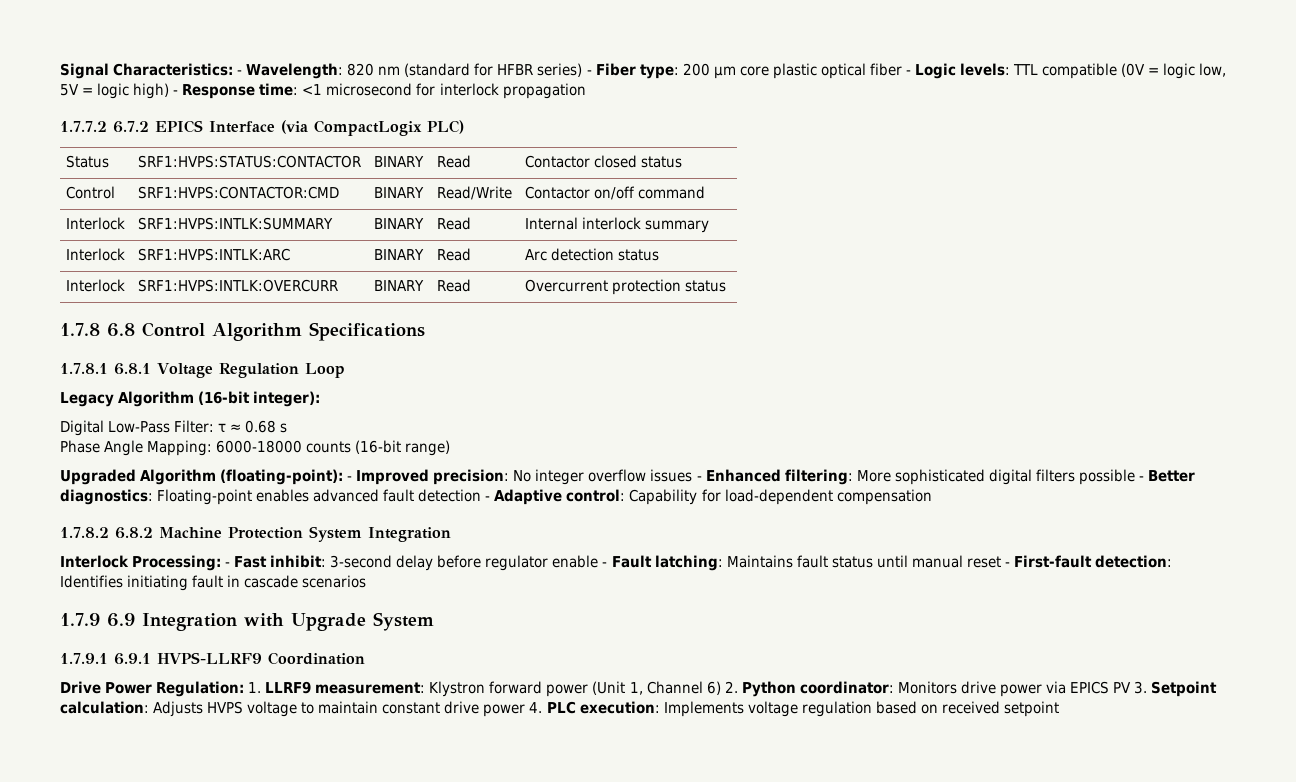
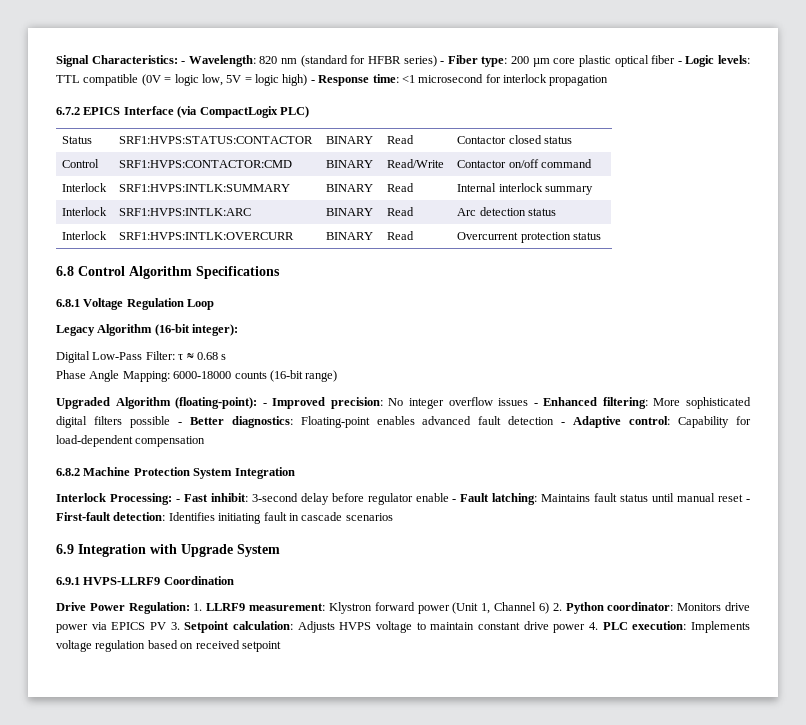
[60,121,107,132] 1.7.7.2 -> (609, 80) none
[60,323,100,336] 1.7.8 -> (602, 236) none
[60,363,108,374] 1.7.8.1 -> (280, 272) none
[60,527,109,538] 1.7.8.2 -> (206, 441) none
[60,613,100,626] 1.7.9 -> (393, 517) none
[60,653,108,664] 1.7.9.1 -> (280, 550) none

